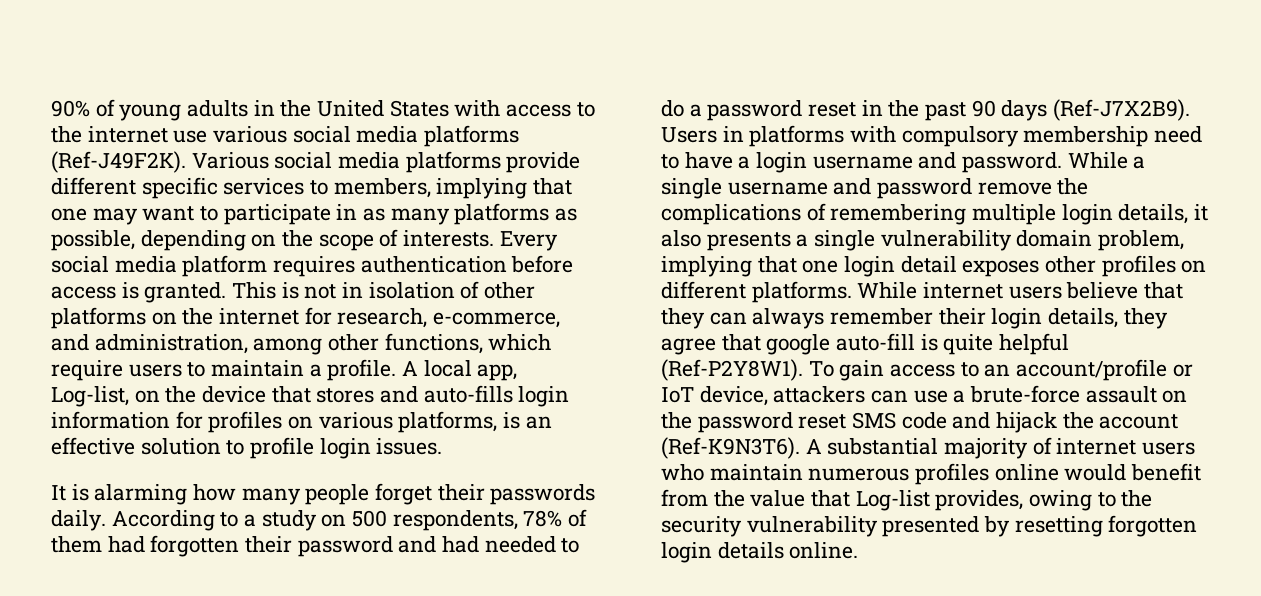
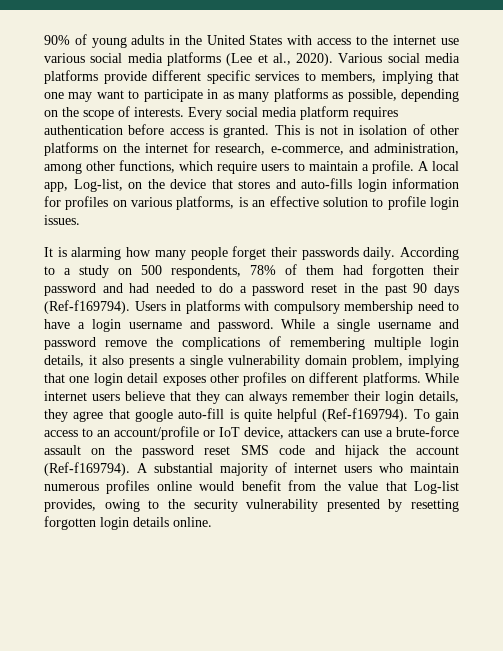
[51,151,186,173] (Ref-J49F2K). -> [226,53,334,66] (Lee et al., 2020).
[1053,99,1191,121] (Ref-J7X2B9). -> [44,300,130,314] (Ref-f169794).
[661,359,803,381] (Ref-P2Y8W1). -> [322,408,409,422] (Ref-f169794).
[661,437,800,459] (Ref-K9N3T6). -> [44,462,130,476] (Ref-f169794).

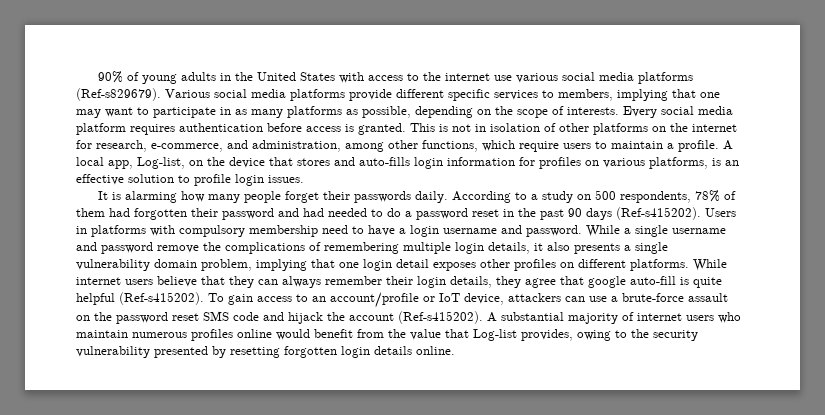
[226,53,334,66] (Lee et al., 2020). -> [76,88,161,101] (Ref-s829679).
[44,300,130,314] (Ref-f169794). -> [616,207,701,220] (Ref-s415202).
[322,408,409,422] (Ref-f169794). -> [119,292,204,305] (Ref-s415202).
[44,462,130,476] (Ref-f169794). -> [398,311,483,324] (Ref-s415202).

